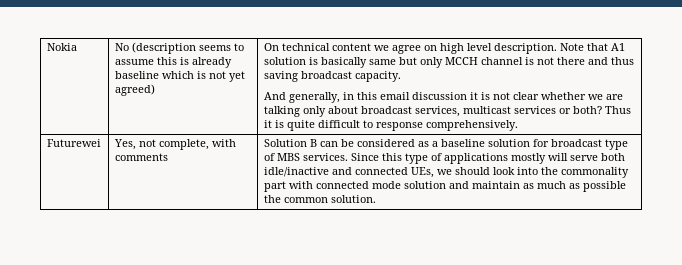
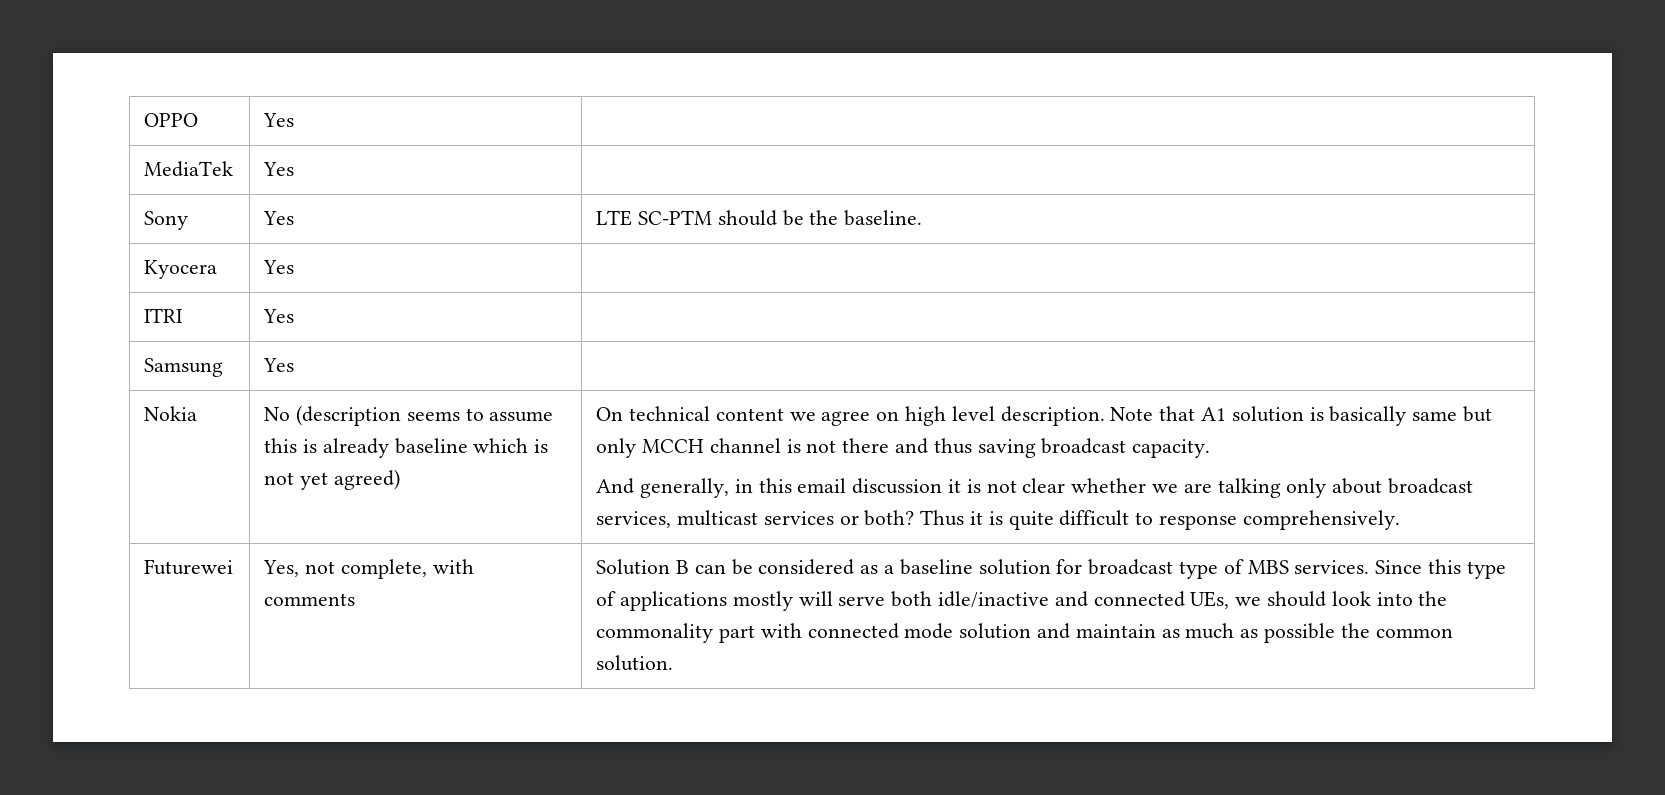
(46, 47) none -> [144,113,199,127] [263,113,295,127] [144,161,234,177] [263,162,295,176] [144,211,189,230] [263,211,295,225] [596,210,923,226] [144,260,218,279] [263,260,295,274] [144,308,184,323] [263,309,295,323] [144,358,224,377] [263,358,295,372] OPPO | Yes | // MediaTek | Yes | // Sony | Yes | LTE SC-PTM should be the baseline. // Kyocera | Yes | // ITRI | Yes | // Samsung | Yes | //

